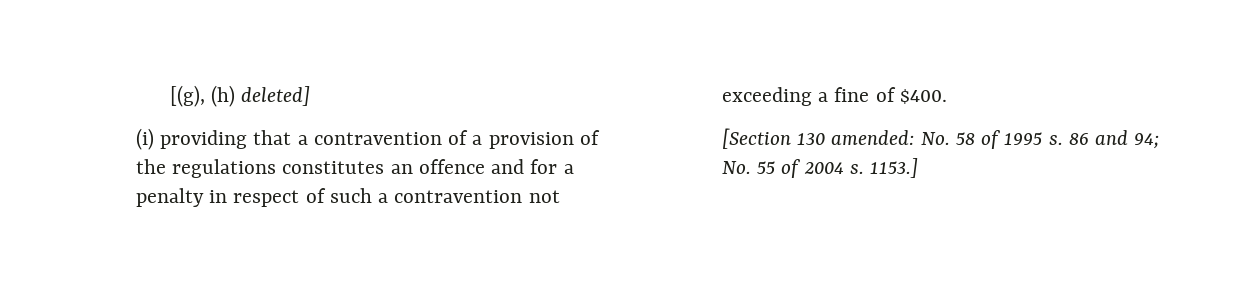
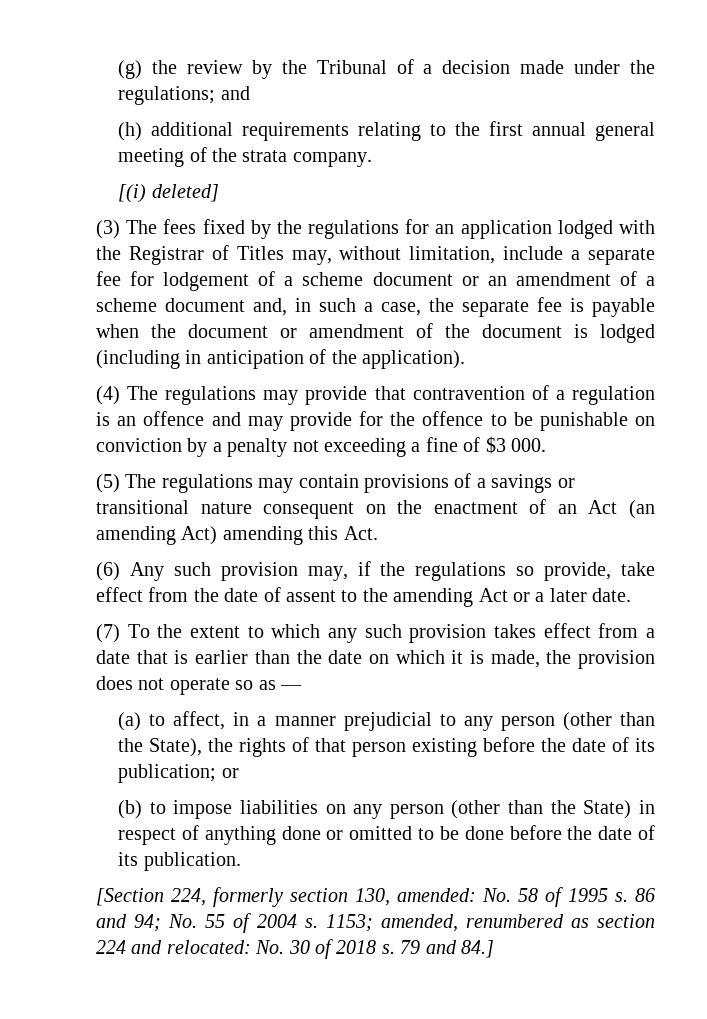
[170,85,311,107] [136,128,600,150] [136,159,574,178] [136,188,523,207] [(g), (h) deleted] // (i) providing that a contravention of a provision of the regulations constitutes an offence and for a penalty in respect of such a contravention -> [118,59,655,79] [118,86,250,105] [118,121,655,141] [118,147,372,167] [118,184,219,203] [96,219,656,239] [96,245,655,265] [96,271,655,291] [96,297,656,317] [96,323,656,343] [96,349,466,369] [96,385,656,405] [96,411,656,431] [96,438,288,457] (g) the review by the Tribunal of a decision made under the regulations; and // (h) additional requirements relating to the first annual general meeting of the strata company. // [(i) deleted] // (3) The fees fixed by the regulations for an application lodged with the Registrar of Titles may, without limitation, include a separate fee for lodgement of a scheme document or an amendment of a scheme document and, in such a case, the separate fee is payable when the document or amendment of the document is lodged (including in anticipation of the application). // (4) The regulations may provide that contravention of a regulation is an offence and may provide for the offence to be punishable on conviction by a penalty
[899,89,947,104] [722,128,826,149] $400. // [Section 130 -> [485,436,547,454] [96,473,575,493] [96,499,655,519] [96,526,378,545] [96,561,655,581] [96,587,632,607] [96,623,655,643] [96,650,655,669] [96,676,303,695] [118,711,656,731] [118,737,655,757] [118,764,239,783] [118,800,655,819] [118,825,655,845] [118,852,241,871] [96,887,391,907] $3 000. // (5) The regulations may contain provisions of a savings or transitional nature consequent on the enactment of an Act (an amending Act) amending this Act. // (6) Any such provision may, if the regulations so provide, take effect from the date of assent to the amending Act or a later date. // (7) To the extent to which any such provision takes effect from a date that is earlier than the date on which it is made, the provision does not operate so as — // (a) to affect, in a manner prejudicial to any person (other than the State), the rights of that person existing before the date of its publication; or // (b) to impose liabilities on any person (other than the State) in respect of anything done or omitted to be done before the date of its publication. // [Section 224, formerly section 130,
[870,158,919,178] 1153.] -> [326,914,656,932] [96,939,495,959] 1153; amended, renumbered as section 224 and relocated: No. 30 of 2018 s. 79 and 84.]

